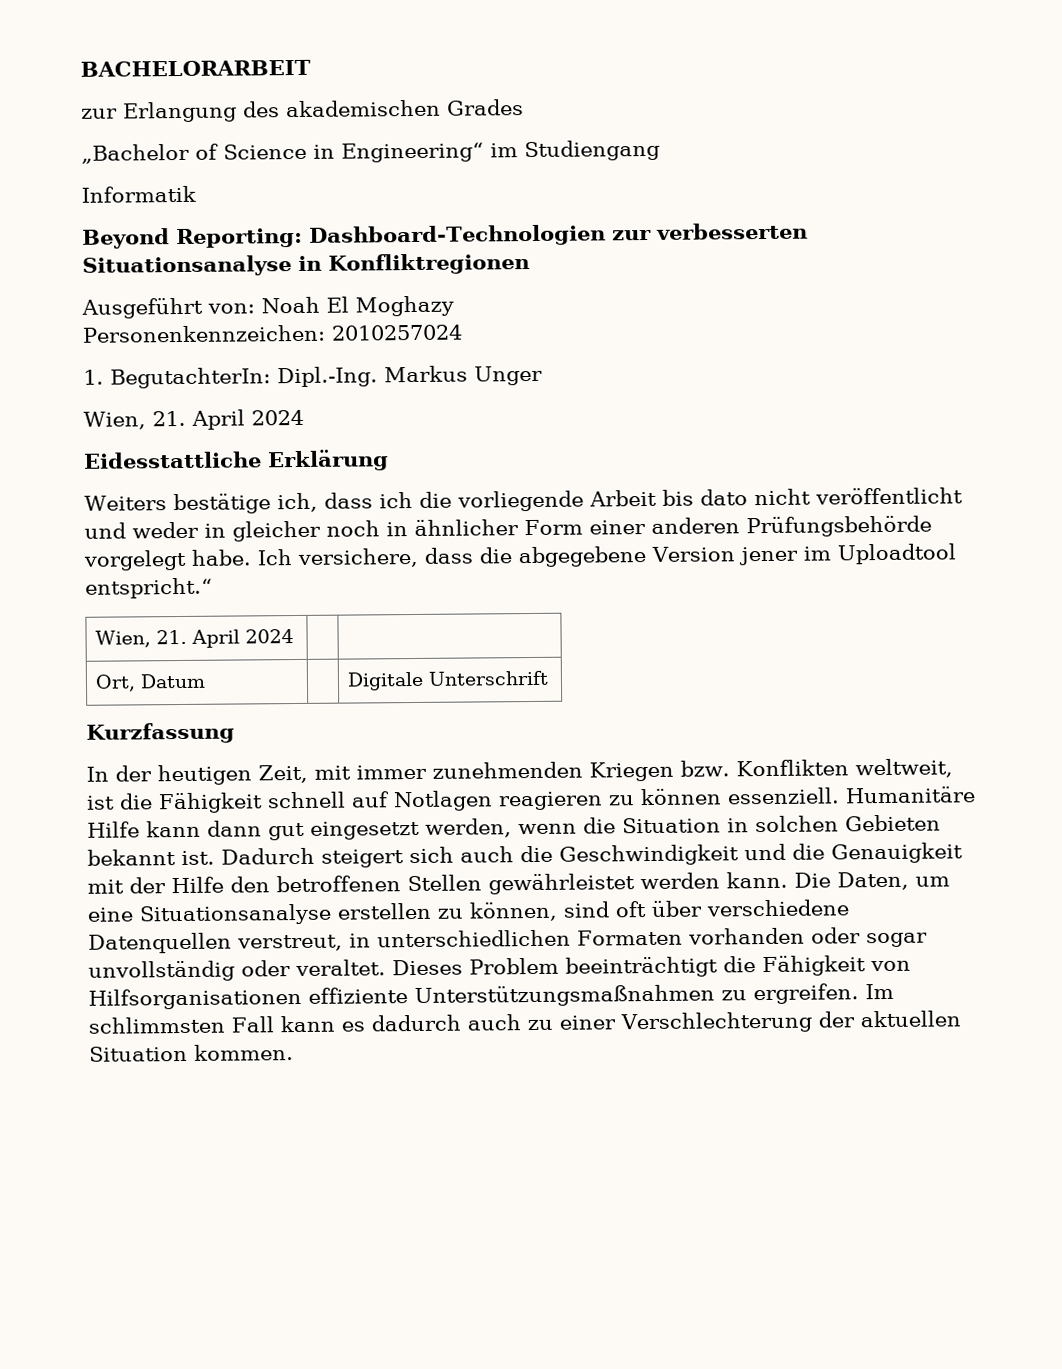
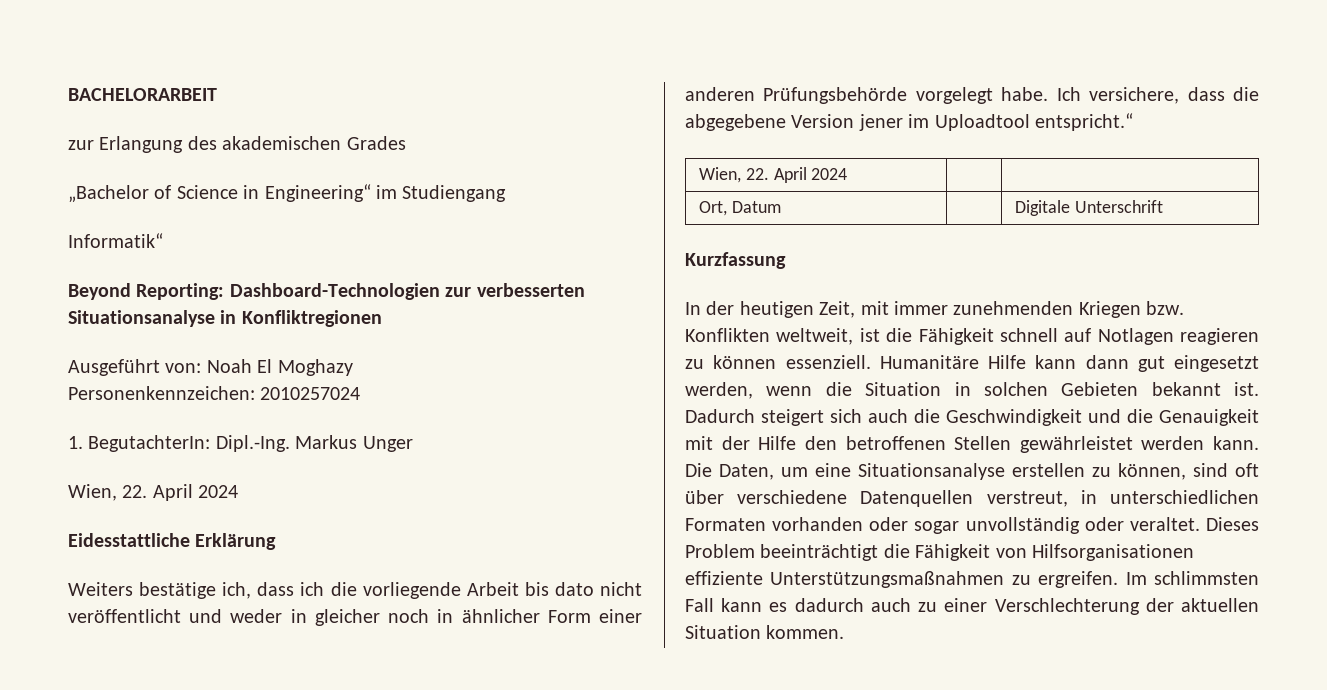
[81,185,196,203] Informatik -> [68,233,163,248] Informatik“
[152,410,186,427] 21. -> [122,485,148,498] 22.
[156,629,188,645] 21. -> [745,168,769,180] 22.

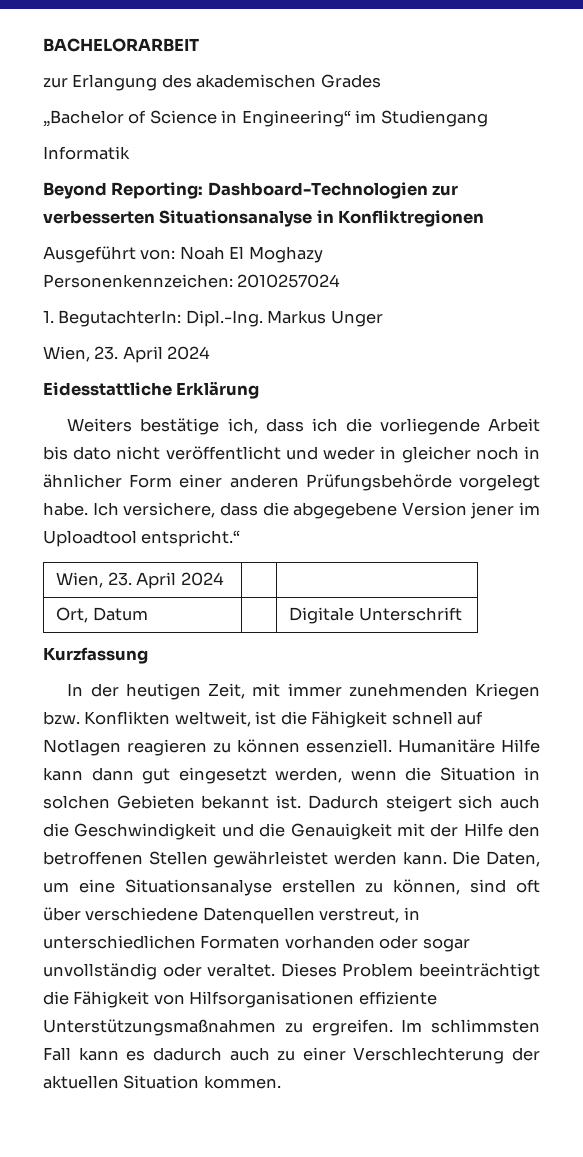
[68,233,163,248] Informatik“ -> [43,146,130,160] Informatik
[122,485,148,498] 22. -> [94,346,119,360] 23.
[745,168,769,180] 22. -> [107,572,132,586] 23.

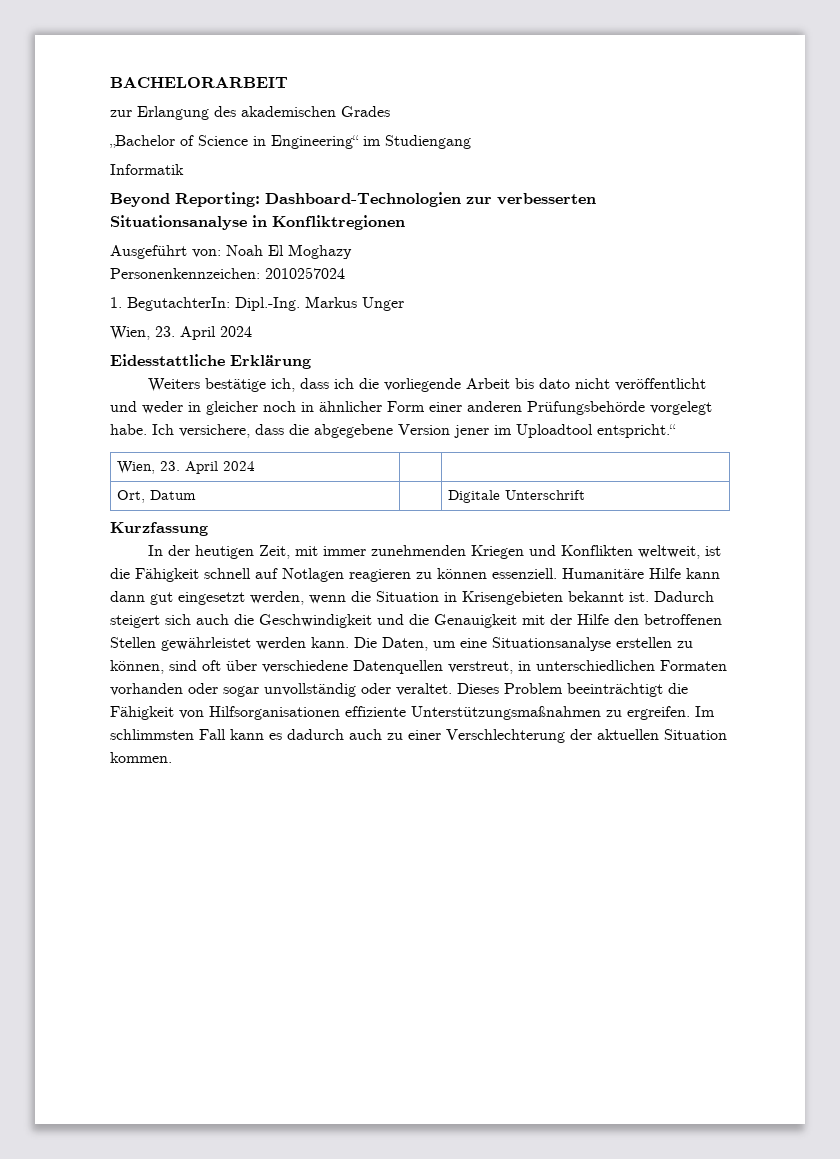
[43,711,80,725] bzw. -> [528,545,556,556] und
[43,795,195,809] solchen Gebieten -> [462,591,563,605] Krisengebieten

